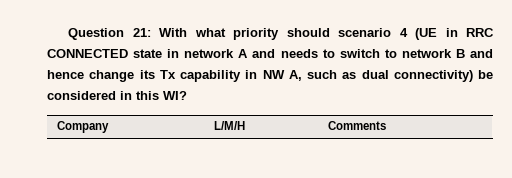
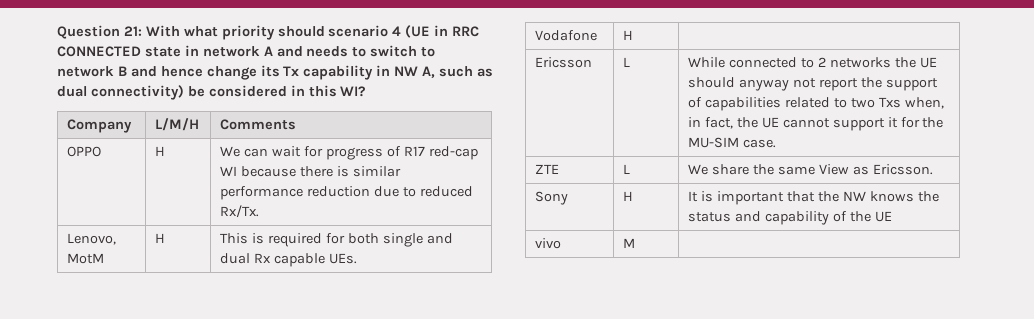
(386, 125) none -> [67,146,102,157] [155,146,166,156] [220,146,478,160] [220,166,401,177] [220,186,473,200] [220,205,260,218] [67,233,117,245] [67,253,105,264] [155,233,166,243] [220,233,453,247] [220,253,357,267] [535,30,598,41] [623,30,634,40] [535,57,593,68] [623,57,631,67] [688,57,937,68] [688,77,938,91] [688,97,944,111] [688,117,944,131] [688,137,777,148] [535,164,560,174] [623,164,631,174] [688,164,933,175] [535,191,569,205] [623,191,634,201] [688,191,939,205] [688,211,892,225] [535,238,562,249] [623,238,636,248] // OPPO | H | We can wait for progress of R17 red-cap WI because there is similar performance reduction due to reduced Rx/Tx. // Lenovo, MotM | H | This is required for both single and dual Rx capable UEs. // Vodafone | H | // Ericsson | L | While connected to 2 networks the UE should anyway not report the support of capabilities related to two Txs when, in fact, the UE cannot support it for the MU-SIM case. // ZTE | L | We share the same View as Ericsson. // Sony | H | It is important that the NW knows the status and capability of the UE // vivo | M |

